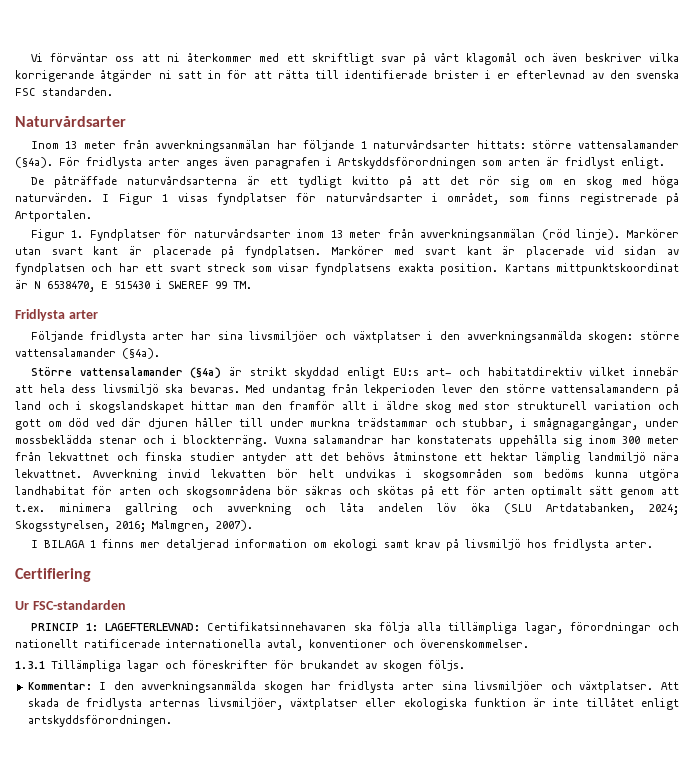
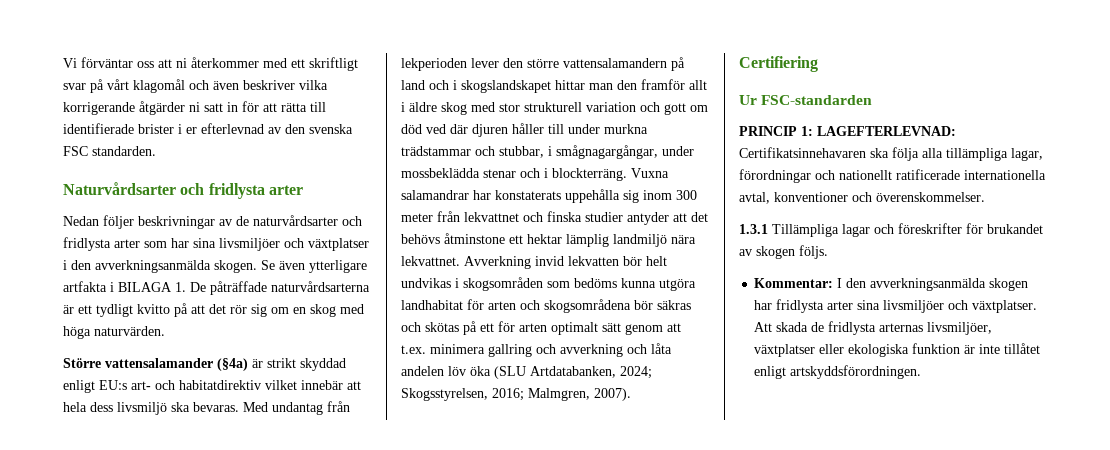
[30,140,679,152] [15,157,665,169] // Inom 13 meter från avverkningsanmälan har följande 1 naturvårdsarter hittats: större vattensalamander (§4a). För fridlysta arter anges även paragrafen i Artskyddsförordningen som arten är fridlyst enligt. // -> [180,183,303,199] [63,215,362,229] [63,237,369,251] [63,260,367,273] [63,281,186,292] och fridlysta arter // Nedan följer beskrivningar av de naturvårdsarter och fridlysta arter som har sina livsmiljöer och växtplatser i den avverkningsanmälda skogen. Se även ytterligare artfakta i BILAGA 1.
[102,193,679,205] [15,210,92,222] [30,229,679,241] [15,246,679,258] [15,263,680,275] [15,280,252,292] [15,309,98,321] [30,331,679,343] [15,348,160,359] I Figur 1 visas fyndplatser för naturvårdsarter i området, som finns registrerade på Artportalen. // Figur 1. Fyndplatser för naturvårdsarter inom 13 meter från avverkningsanmälan (röd linje). Markörer utan svart kant är placerade på fyndplatsen. Markörer med svart kant är placerade vid sidan av fyndplatsen och har ett svart streck som visar fyndplatsens exakta position. Kartans mittpunktskoordinat är N 6538470, E 515430 i SWEREF 99 TM. // Fridlysta arter // Följande fridlysta arter har sina livsmiljöer och växtplatser i den avverkningsanmälda skogen: större vattensalamander (§4a). -> (165, 331) none
[30,539,653,551] // I BILAGA 1 finns mer detaljerad information om ekologi samt krav på livsmiljö hos fridlysta arter. -> (631, 394) none

